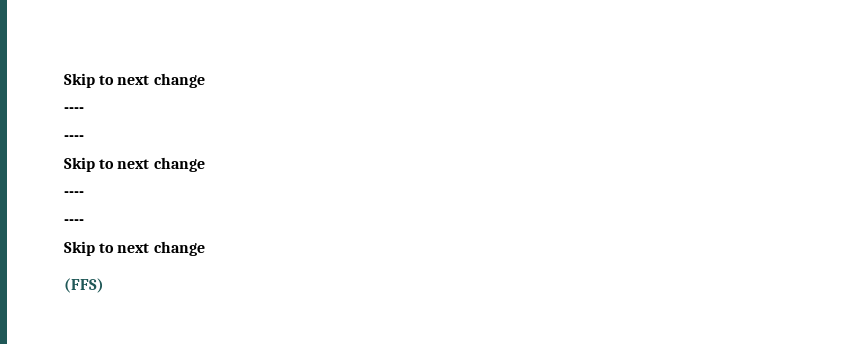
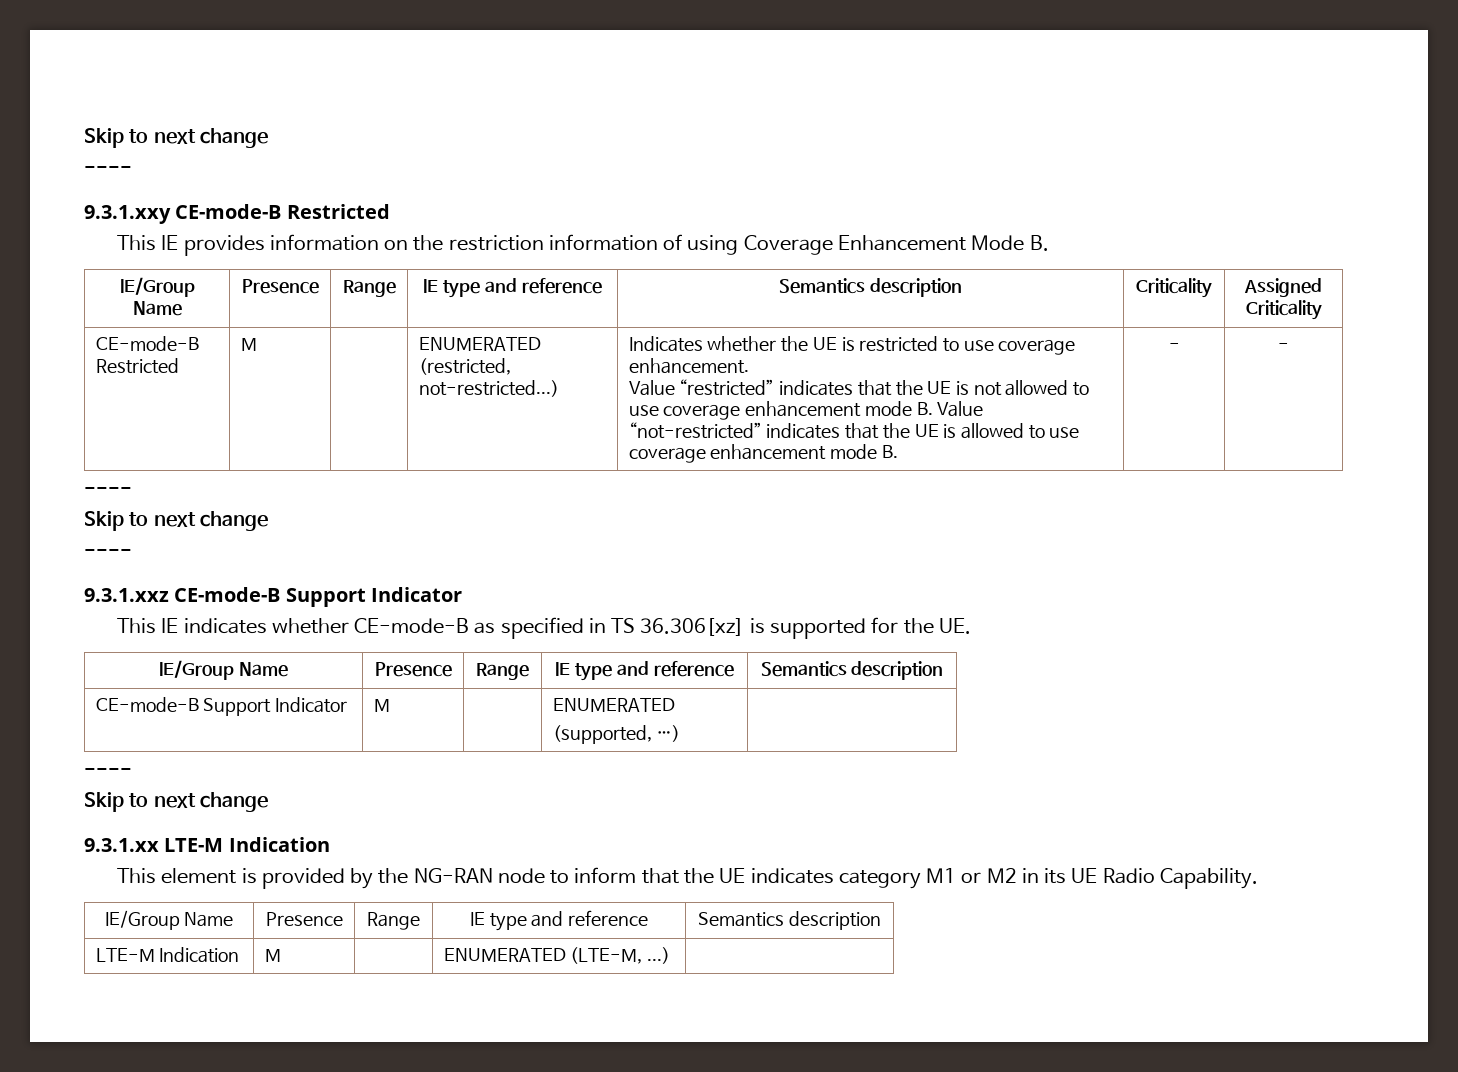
[64,73,205,88] [64,107,84,113] Skip to next change // ---- -> [84,128,268,148] [84,166,132,174] [84,204,390,224] [117,234,1049,256] [119,277,195,297] [132,301,182,316] [241,279,319,294] [342,280,396,297] [423,278,602,298] [779,278,962,297] [1136,278,1212,298] [1244,278,1322,297] [1245,300,1322,320] [95,336,199,351] [95,358,179,374] [240,338,257,351] [418,337,541,351] [418,358,511,375] [418,380,559,397] [628,336,1076,355] [628,358,749,374] [628,379,1090,396] [628,401,984,420] [628,422,1080,439] [628,444,898,463] [1168,343,1180,350] [1278,343,1289,350] Skip to next change // ---- // 9.3.1.xxy CE-mode-B Restricted // This IE provides information on the restriction information of using Coverage Enhancement Mode B. // IE/Group Name | Presence | Range | IE type and reference | Semantics description | Criticality | Assigned Criticality // CE-mode-B Restricted | M | | ENUMERATED (restricted, not-restricted...) | Indicates whether the UE is restricted to use coverage enhancement. // Value “restricted” indicates that the UE is not allowed to use coverage enhancement mode B. Value “not-restricted” indicates that the UE is allowed to use coverage enhancement mode B. | - | -
[64,219,84,225] [64,241,205,256] [64,278,104,293] // ---- // Skip to next change // (FFS) -> [84,587,463,607] [117,617,971,639] [159,660,288,680] [374,662,452,677] [476,663,530,680] [555,661,734,681] [760,661,944,680] [95,697,348,716] [373,699,390,712] [552,698,675,712] [552,725,681,744] [84,768,132,776] [84,792,268,812] [84,837,330,852] [117,867,1258,889] [104,910,234,930] [265,912,343,926] [367,912,421,930] [469,910,649,931] [698,911,881,930] [95,947,240,963] [264,949,281,962] [443,947,671,964] // 9.3.1.xxz CE-mode-B Support Indicator // This IE indicates whether CE-mode-B as specified in TS 36.306[xz] is supported for the UE. // IE/Group Name | Presence | Range | IE type and reference | Semantics description // CE-mode-B Support Indicator | M | | ENUMERATED // (supported, …) | // ---- // Skip to next change // 9.3.1.xx LTE-M Indication // This element is provided by the NG-RAN node to inform that the UE indicates category M1 or M2 in its UE Radio Capability. // IE/Group Name | Presence | Range | IE type and reference | Semantics description // LTE-M Indication | M | | ENUMERATED (LTE-M, ...) |

